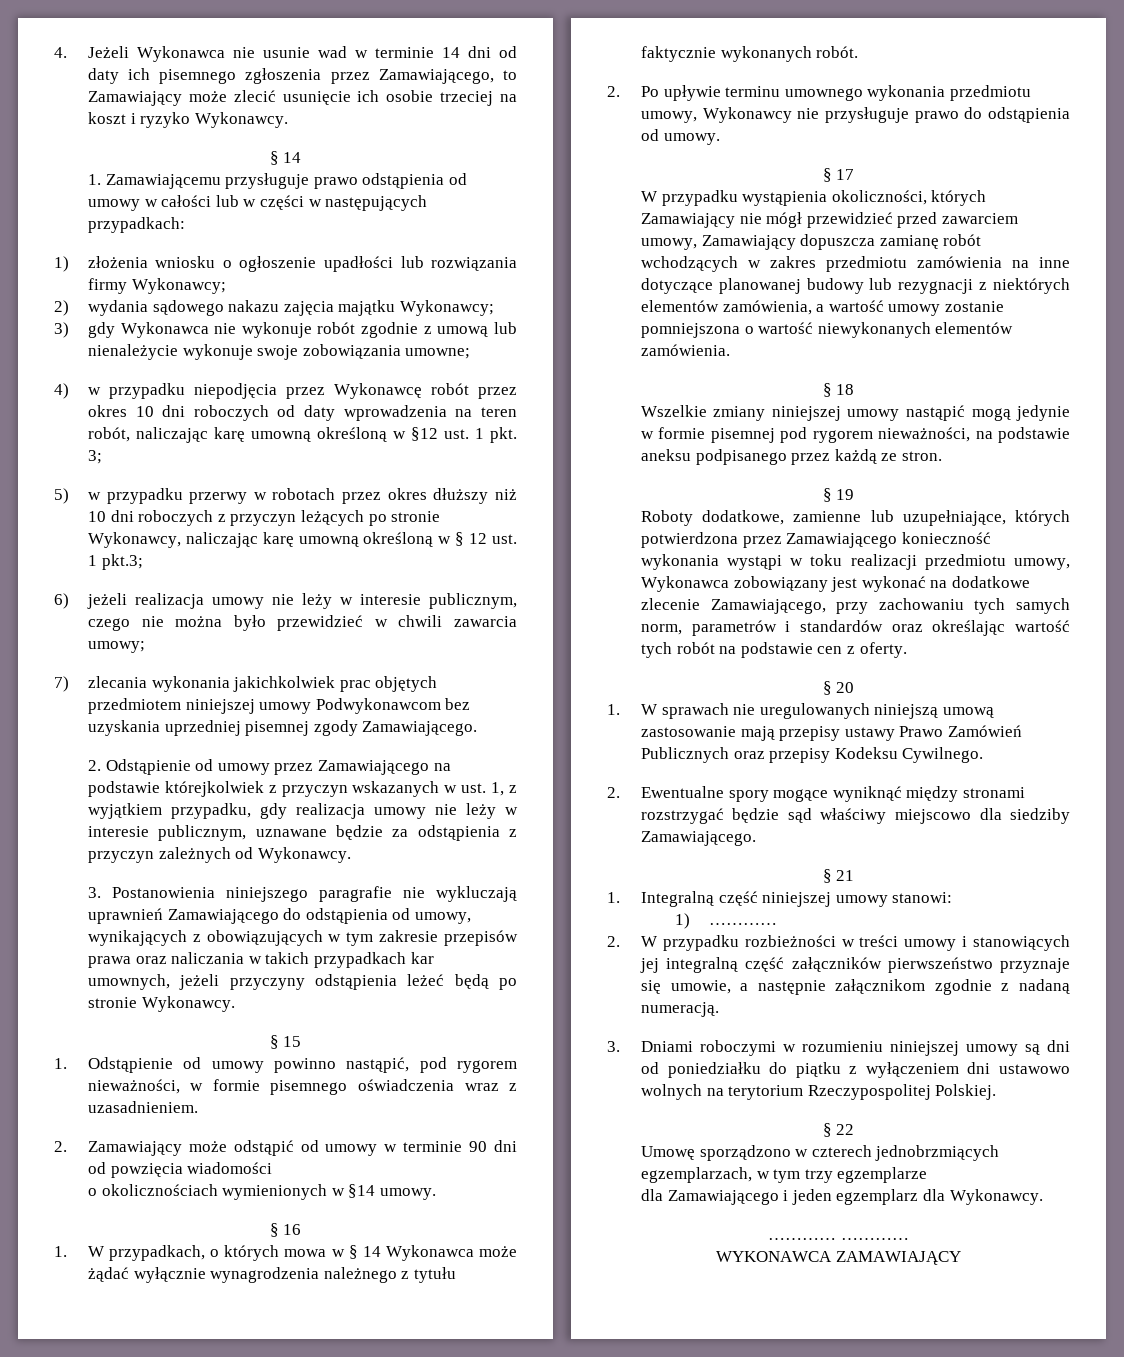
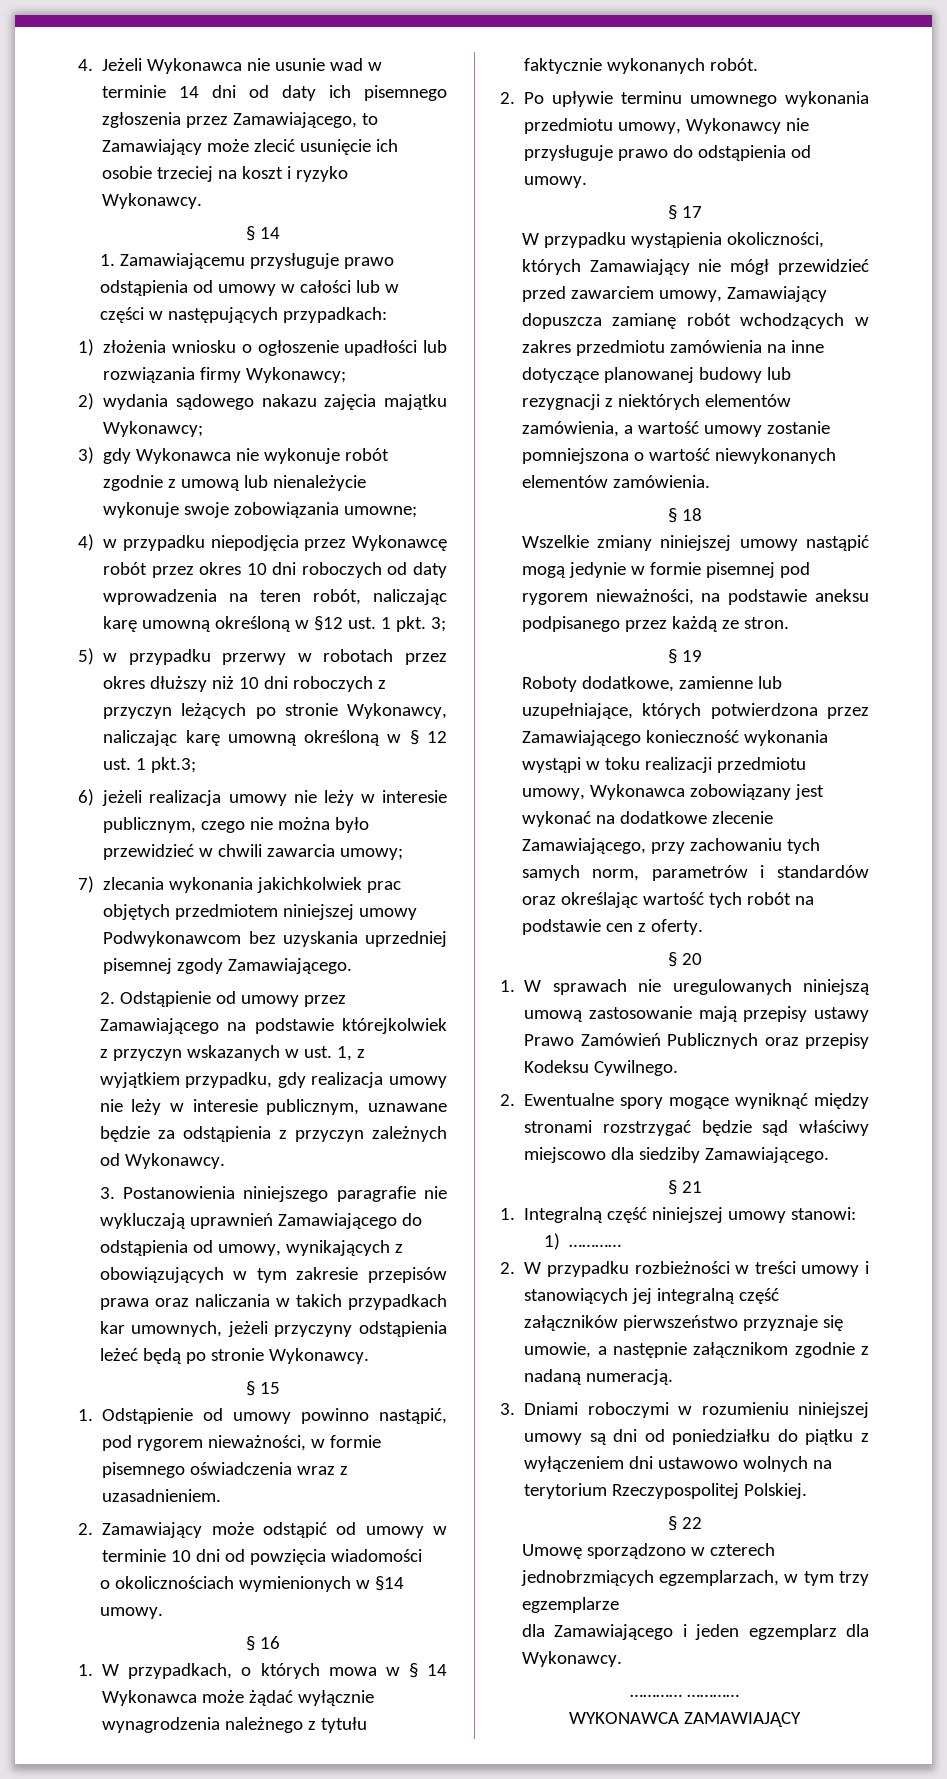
[469,1141,488,1152] 90 -> [171,1550,192,1562] 10

